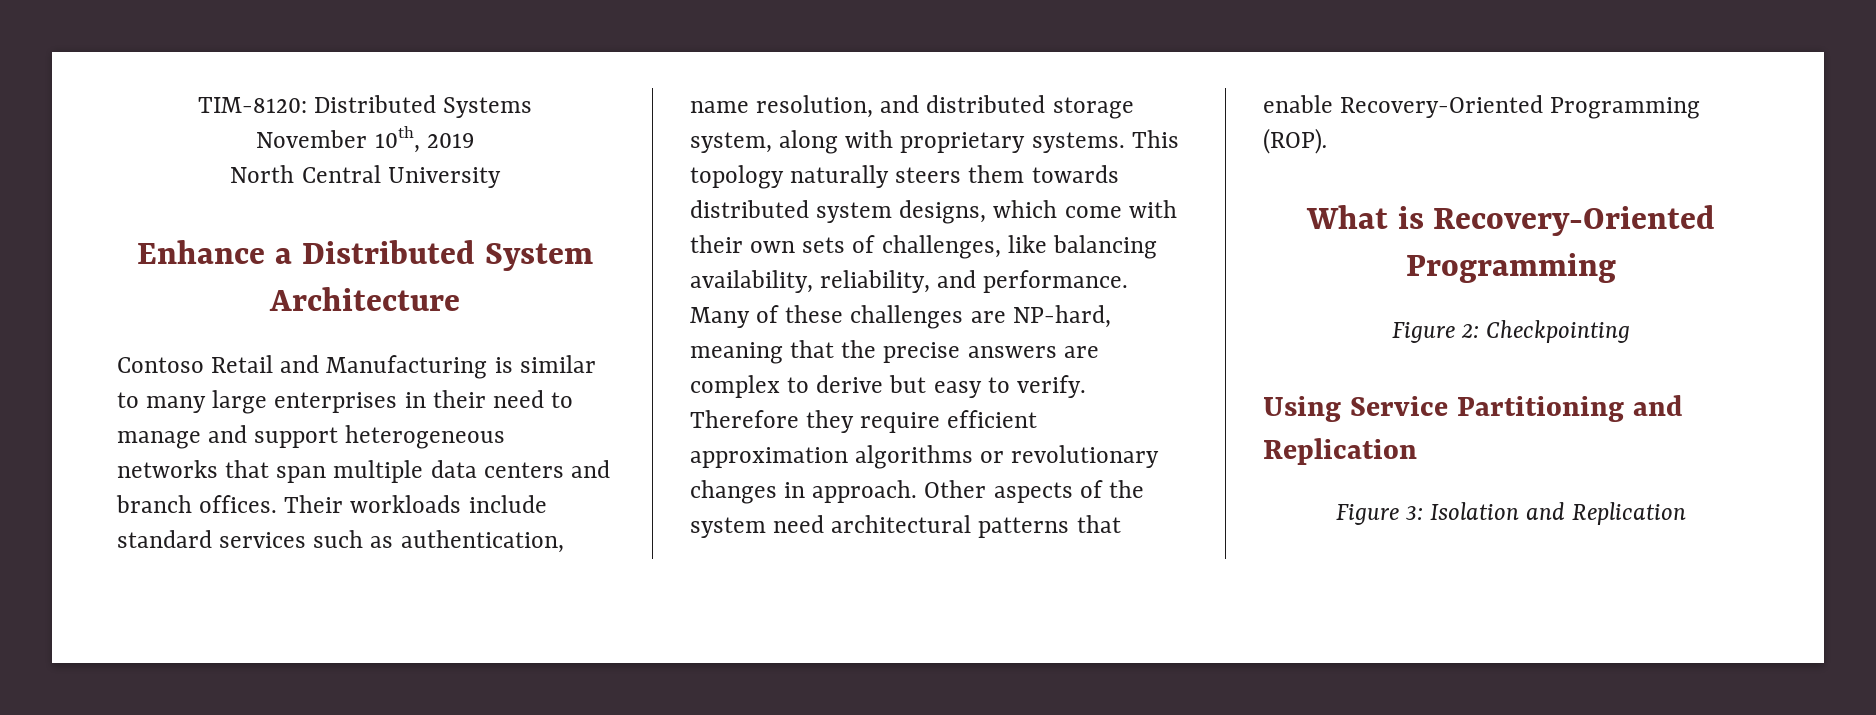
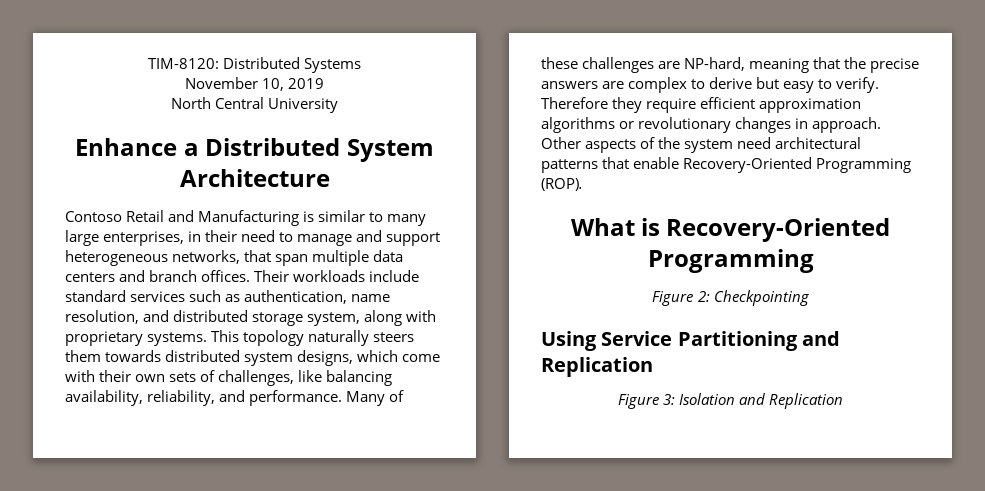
[374,126,420,153] 10th, -> [262,78,284,91] 10,
[274,392,398,413] enterprises -> [103,231,185,246] enterprises,
[117,460,218,478] networks -> [172,250,241,264] networks,

